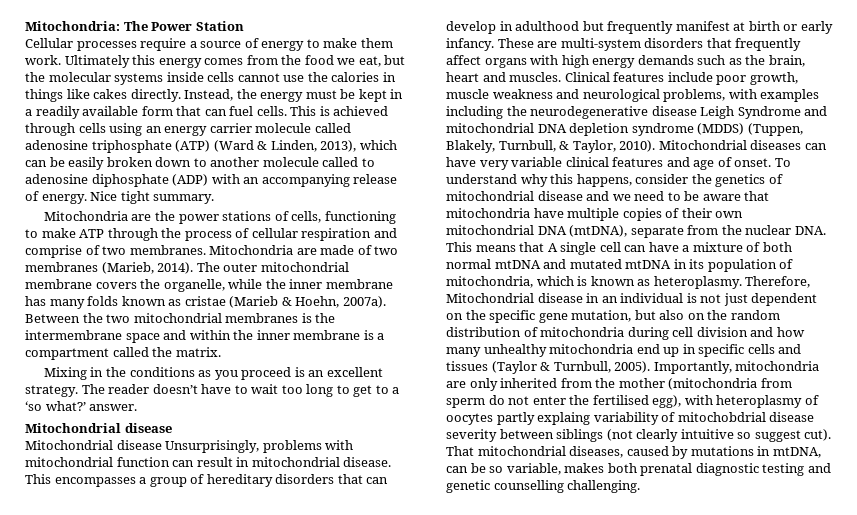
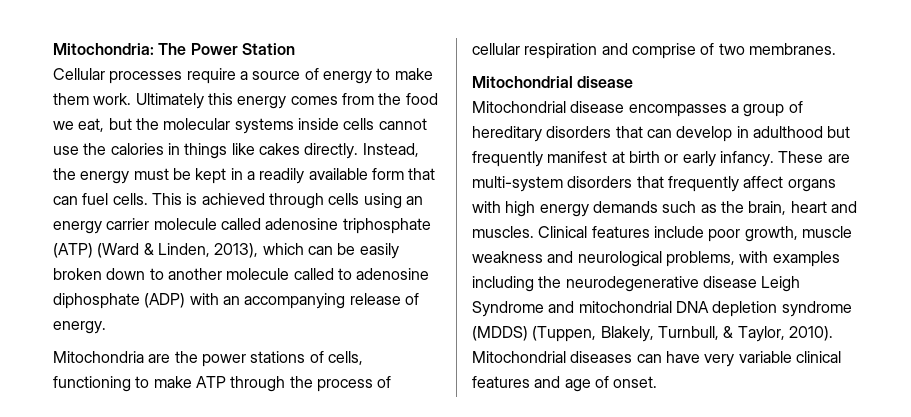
[90,191,215,204] Nice tight summary. -> (106, 327) none
[209,245,399,255] [25,262,349,274] [25,279,393,292] [25,296,386,309] [25,313,336,323] [25,330,385,343] [25,347,221,360] [43,367,383,380] [25,384,400,397] [25,401,138,411] [25,423,172,433] [25,440,354,453] [25,457,392,467] [25,474,51,484] Mitochondria are made of two membranes (Marieb, 2014). The outer mitochondrial membrane covers the organelle, while the inner membrane has many folds known as cristae (Marieb & Hoehn, 2007a). Between the two mitochondrial membranes is the intermembrane space and within the inner membrane is a compartment called the matrix. // Mixing in the conditions as you proceed is an excellent strategy. The reader doesn’t have to wait too long to get to a ‘so what?’ answer. // Mitochondrial disease // Mitochondrial disease Unsurprisingly, problems with mitochondrial function can result in mitochondrial disease. This -> [472,76,634,88] [472,101,625,113] // Mitochondrial disease // Mitochondrial disease
[774,158,791,167] [446,174,783,187] [446,191,770,201] [446,208,744,221] [446,225,826,238] [446,242,792,255] [446,259,794,272] [446,276,811,289] [446,293,818,306] [446,310,780,323] [446,327,805,340] [446,344,802,357] [446,361,820,374] [446,378,792,391] [446,395,819,408] [446,412,815,425] [446,429,832,442] [446,446,821,459] [446,463,831,476] [446,480,641,493] To understand why this happens, consider the genetics of mitochondrial disease and we need to be aware that mitochondria have multiple copies of their own mitochondrial DNA (mtDNA), separate from the nuclear DNA. This means that A single cell can have a mixture of both normal mtDNA and mutated mtDNA in its population of mitochondria, which is known as heteroplasmy. Therefore, Mitochondrial disease in an individual is not just dependent on the specific gene mutation, but also on the random distribution of mitochondria during cell division and how many unhealthy mitochondria end up in specific cells and tissues (Taylor & Turnbull, 2005). Importantly, mitochondria are only inherited from the mother (mitochondria from sperm do not enter the fertilised egg), with heteroplasmy of oocytes partly explaing variability of mitochobdrial disease severity between siblings (not clearly intuitive so suggest cut). That mitochondrial diseases, caused by mutations in mtDNA, can be so variable, makes both prenatal diagnostic testing and genetic counselling challenging. -> (658, 382) none

